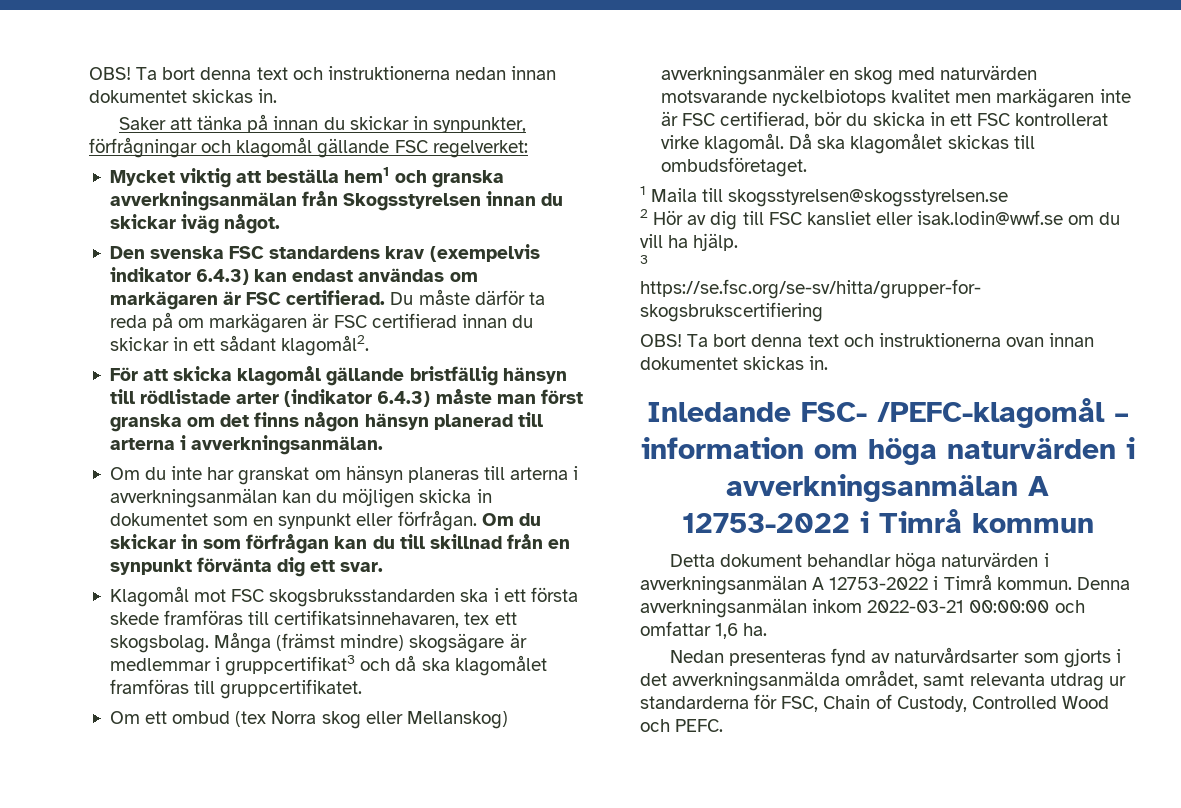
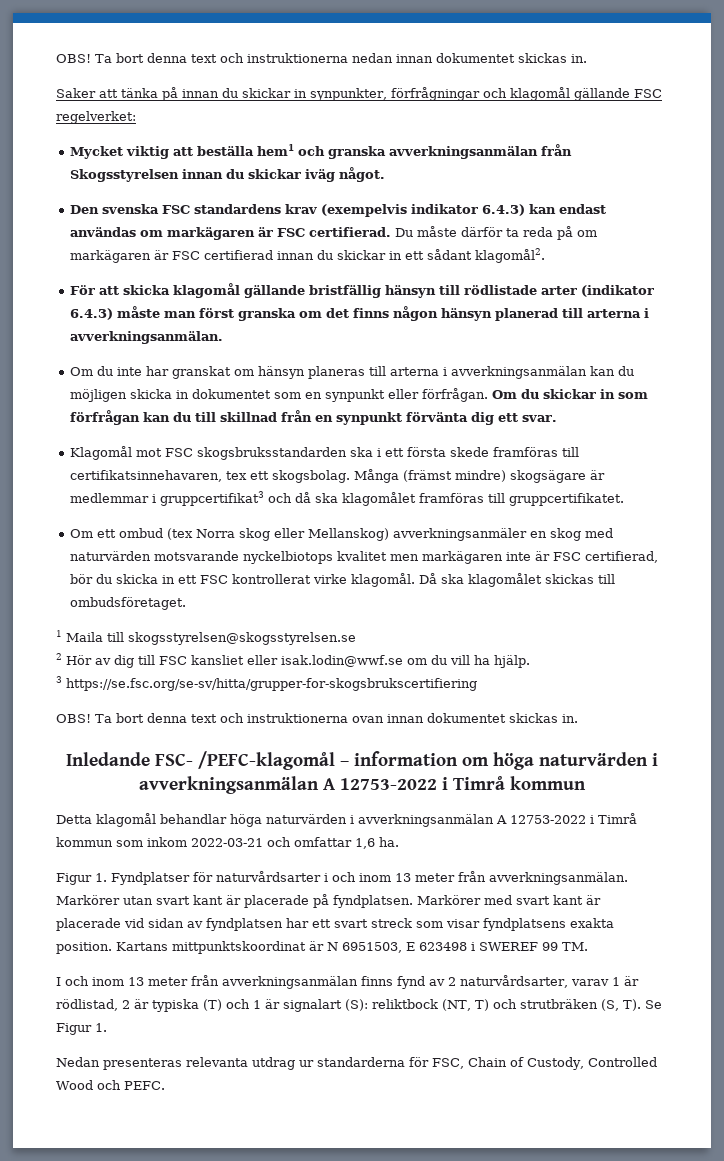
[720,554,803,567] dokument -> [96,813,156,827] klagomål
[996,577,1130,590] [640,598,807,618] kommun. Denna avverkningsanmälan -> [56,837,143,847] kommun som
[969,600,1050,613] 00:00:00 -> (263, 842) none
[669,647,1121,668] [640,670,965,691] Nedan presenteras fynd av naturvårdsarter som gjorts i det avverkningsanmälda området, samt -> [56,871,628,885] [56,894,601,908] [56,918,614,931] [56,941,588,954] [56,975,639,989] [56,999,662,1012] [56,1023,107,1035] [56,1057,182,1070] Figur 1. Fyndplatser för naturvårdsarter i och inom 13 meter från avverkningsanmälan. Markörer utan svart kant är placerade på fyndplatsen. Markörer med svart kant är placerade vid sidan av fyndplatsen har ett svart streck som visar fyndplatsens exakta position. Kartans mittpunktskoordinat är N 6951503, E 623498 i SWEREF 99 TM. // I och inom 13 meter från avverkningsanmälan finns fynd av 2 naturvårdsarter, varav 1 är rödlistad, 2 är typiska (T) och 1 är signalart (S): reliktbock (NT, T) och strutbräken (S, T). Se Figur 1. // Nedan presenteras

